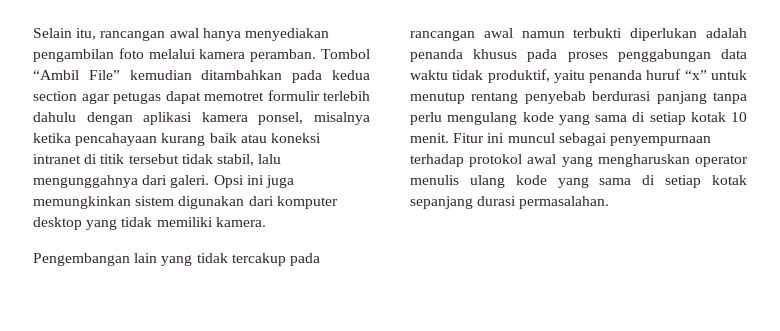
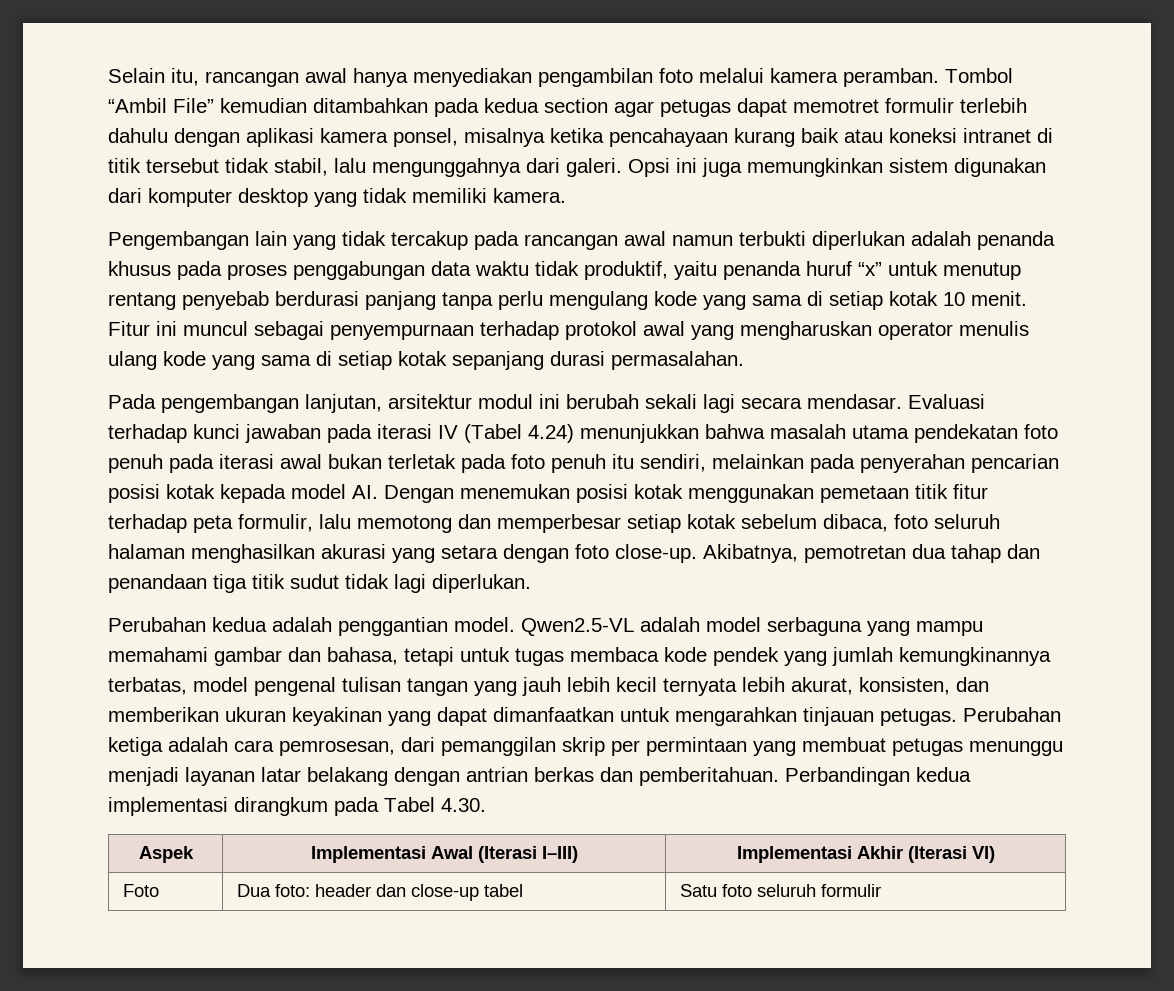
(610, 202) none -> [108,394,985,413] [108,424,1058,443] [108,454,1059,473] [108,484,988,503] [108,514,1000,533] [108,544,1040,563] [108,574,531,593] [108,617,983,636] [108,647,1051,666] [108,677,989,696] [108,707,1061,726] [108,737,1063,756] [108,767,971,786] [108,797,486,816] [138,846,194,863] [310,846,578,863] [736,846,995,863] [122,884,159,897] [236,884,523,901] [679,884,881,897] // Pada pengembangan lanjutan, arsitektur modul ini berubah sekali lagi secara mendasar. Evaluasi terhadap kunci jawaban pada iterasi IV (Tabel 4.24) menunjukkan bahwa masalah utama pendekatan foto penuh pada iterasi awal bukan terletak pada foto penuh itu sendiri, melainkan pada penyerahan pencarian posisi kotak kepada model AI. Dengan menemukan posisi kotak menggunakan pemetaan titik fitur terhadap peta formulir, lalu memotong dan memperbesar setiap kotak sebelum dibaca, foto seluruh halaman menghasilkan akurasi yang setara dengan foto close-up. Akibatnya, pemotretan dua tahap dan penandaan tiga titik sudut tidak lagi diperlukan. // Perubahan kedua adalah penggantian model. Qwen2.5-VL adalah model serbaguna yang mampu memahami gambar dan bahasa, tetapi untuk tugas membaca kode pendek yang jumlah kemungkinannya terbatas, model pengenal tulisan tangan yang jauh lebih kecil ternyata lebih akurat, konsisten, dan memberikan ukuran keyakinan yang dapat dimanfaatkan untuk mengarahkan tinjauan petugas. Perubahan ketiga adalah cara pemrosesan, dari pemanggilan skrip per permintaan yang membuat petugas menunggu menjadi layanan latar belakang dengan antrian berkas dan pemberitahuan. Perbandingan kedua implementasi dirangkum pada Tabel 4.30. // Aspek | Implementasi Awal (Iterasi I–III) | Implementasi Akhir (Iterasi VI) // Foto | Dua foto: header dan close-up tabel | Satu foto seluruh formulir

